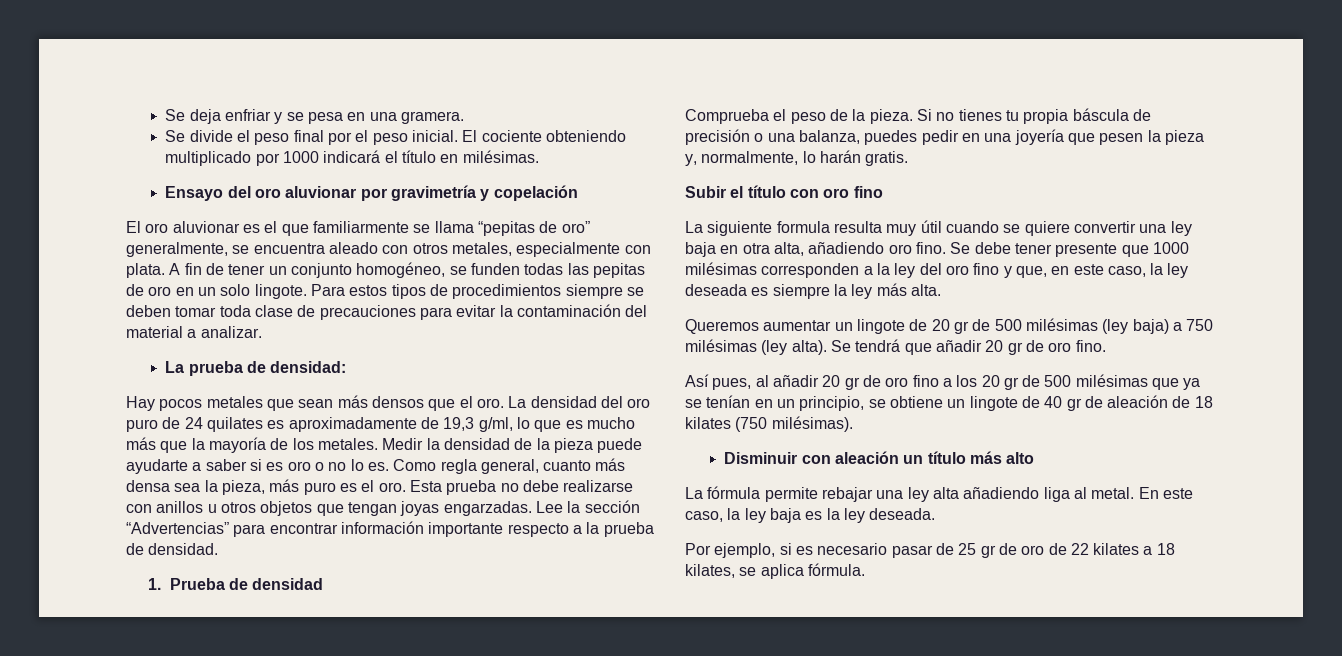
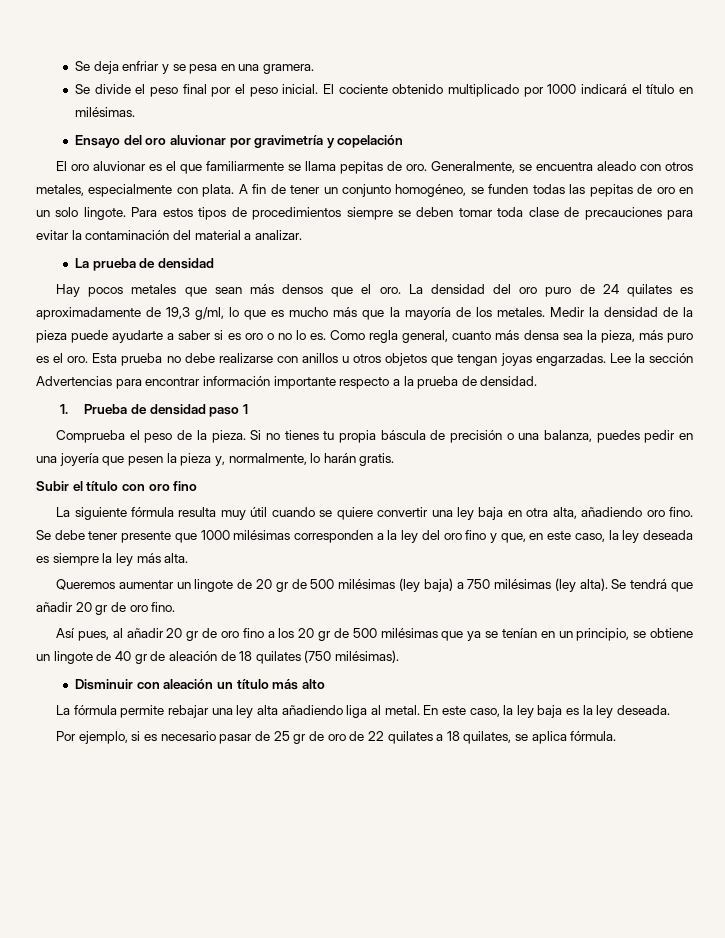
[545,130,626,142] obteniendo -> [392,84,444,94] obtenido
[477,221,590,236] [126,242,228,257] “pepitas de oro” generalmente, -> [340,161,516,174] pepitas de oro. Generalmente,
[270,361,347,373] densidad: -> [157,258,214,269] densidad
[126,522,229,534] “Advertencias” -> [36,376,112,386] Advertencias
(324, 584) none -> [209,404,248,417] paso 1
[776,221,830,233] formula -> [131,507,175,517] fórmula
[685,417,731,429] kilates -> [255,651,301,664] quilates
[1093,543,1140,555] kilates -> [387,731,433,744] quilates
[685,564,735,578] kilates, -> [463,731,512,744] quilates,

